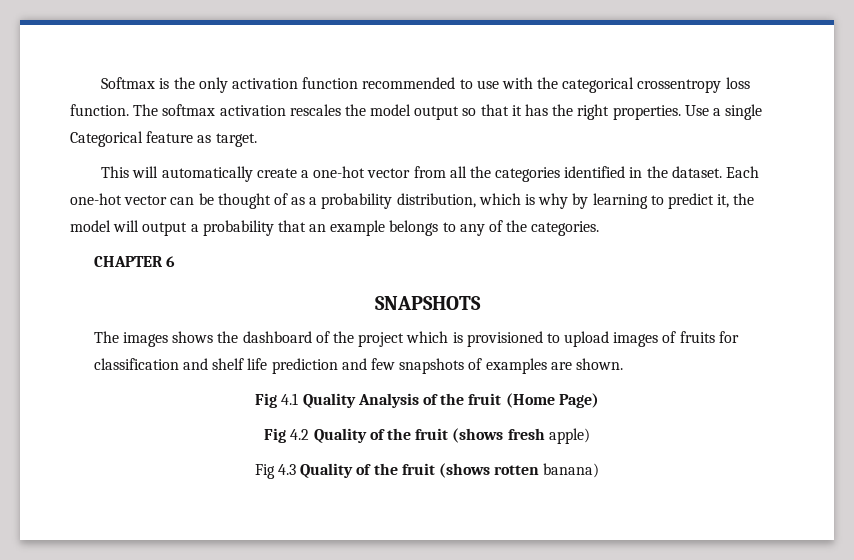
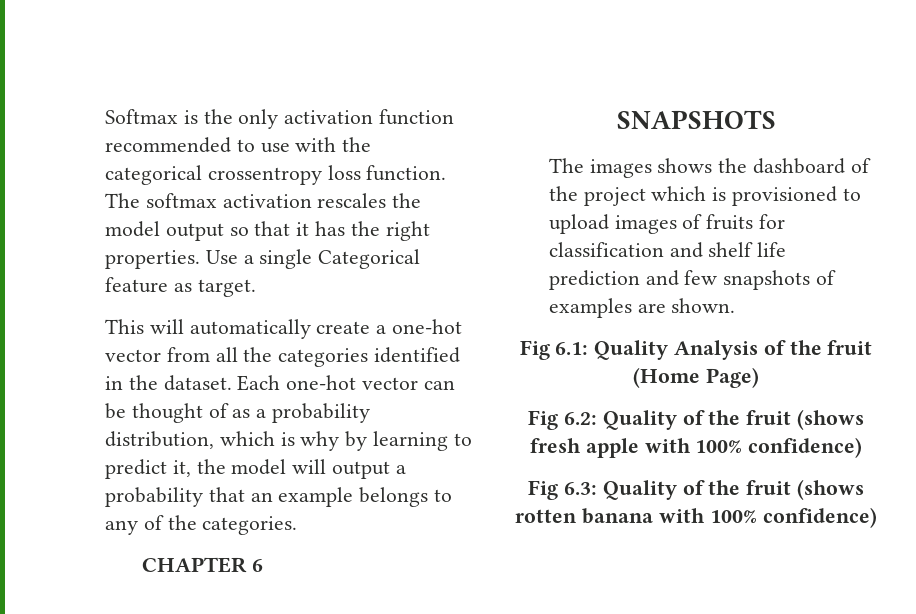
[281,393,299,405] 4.1 -> [555,342,589,355] 6.1:
[290,429,310,440] 4.2 -> [563,412,597,425] 6.2:
[548,428,590,444] [254,464,296,479] apple) // Fig 4.3 -> [585,437,863,458] [528,480,597,500] apple with 100% confidence) // Fig 6.3:
[543,463,600,478] banana) -> [582,507,877,528] banana with 100% confidence)

